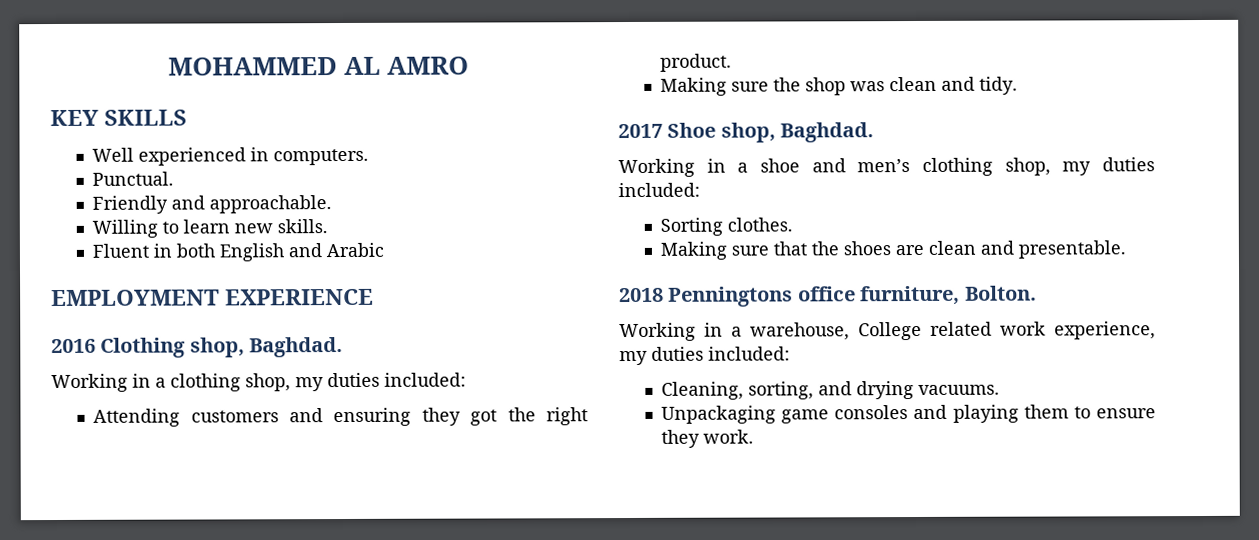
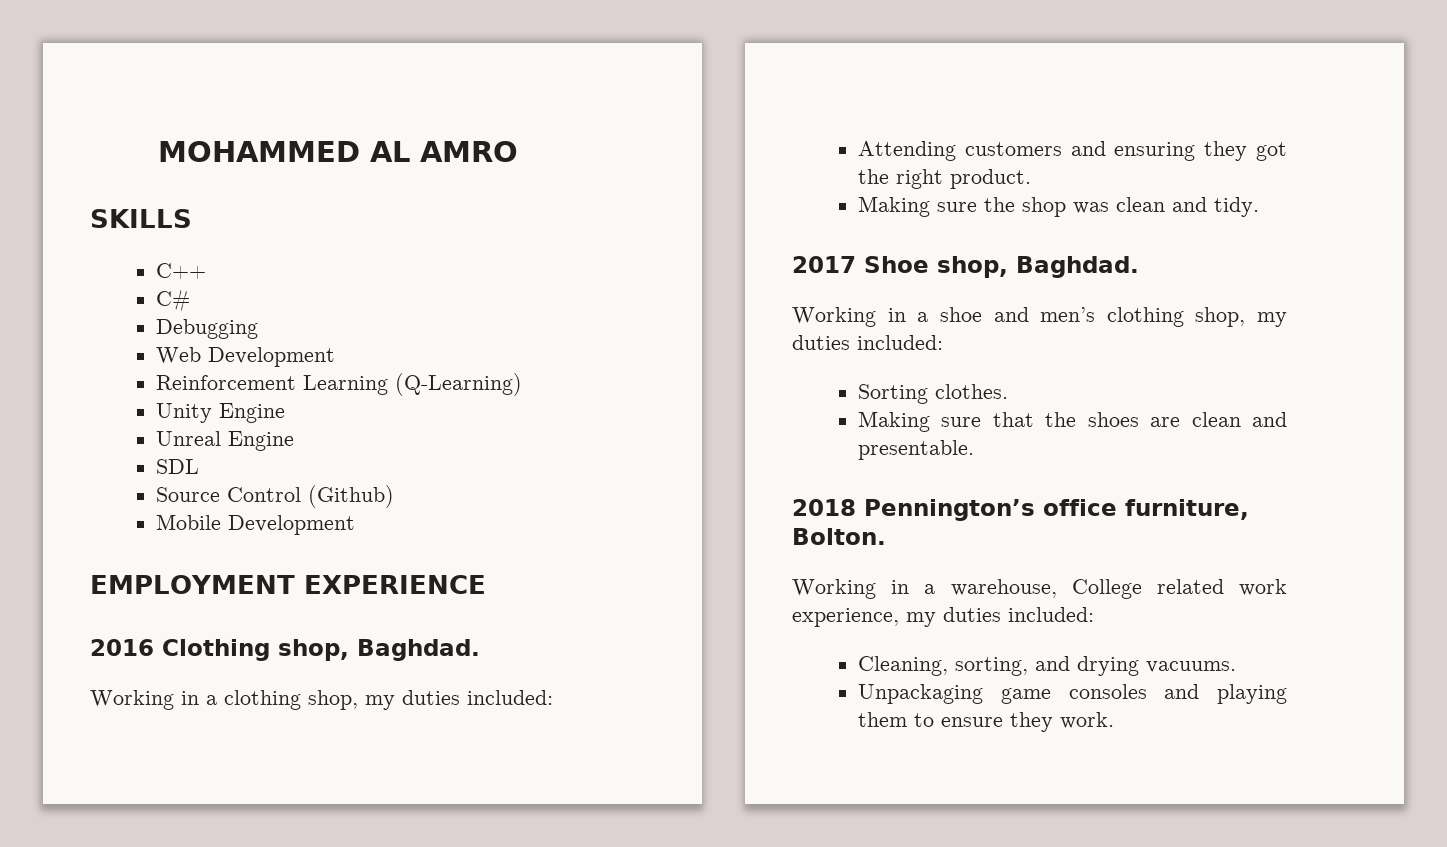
[50,109,99,127] KEY -> (518, 151) none
[92,147,370,166] [92,171,175,186] [92,195,333,214] [92,219,329,238] [92,242,385,262] Well experienced in computers. // Punctual. // Friendly and approachable. // Willing to learn new skills. // Fluent in both English and Arabic -> [156,263,207,279] [156,289,191,312] [156,319,259,339] [156,347,336,367] [156,373,523,396] [156,403,286,423] [156,431,295,451] [156,459,200,474] [156,485,395,508] [156,514,356,535] C++ // C# // Debugging // Web Development // Reinforcement Learning (Q-Learning) // Unity Engine // Unreal Engine // SDL // Source Control (Github) // Mobile Development
[668,286,794,307] Penningtons -> [864,499,1035,521] Pennington’s

